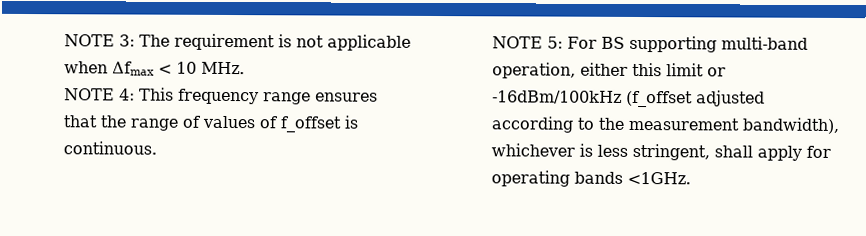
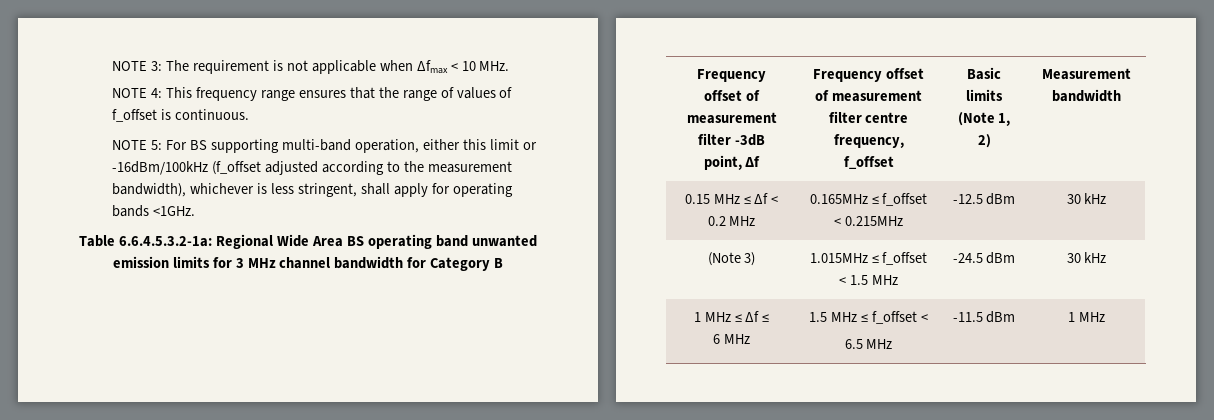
(691, 178) none -> [79,234,537,249] [112,256,504,271] [697,69,766,82] [704,90,760,101] [686,112,777,124] [698,133,765,146] [703,155,761,170] [813,68,924,82] [815,90,922,102] [828,111,909,123] [833,134,904,148] [843,156,894,169] [967,67,1001,80] [966,89,1003,101] [957,112,1011,126] [977,134,991,148] [1042,68,1131,80] [1052,89,1121,102] [684,193,779,204] [707,216,756,226] [809,193,928,206] [834,216,903,226] [952,193,1016,205] [1066,193,1107,204] [707,252,756,266] [809,252,928,265] [839,275,898,285] [952,252,1016,264] [1066,252,1107,263] [693,311,770,322] [713,334,750,344] [809,311,928,324] [844,339,893,349] [952,311,1016,323] [1068,312,1105,322] // Table 6.6.4.5.3.2-1a: Regional Wide Area BS operating band unwanted emission limits for 3 MHz channel bandwidth for Category B // Frequency offset of measurement filter -3dB point, Δf | Frequency offset of measurement filter centre frequency, f_offset | Basic limits (Note 1, 2) | Measurement bandwidth // 0.15 MHz ≤ Δf < 0.2 MHz | 0.165MHz ≤ f_offset < 0.215MHz | -12.5 dBm | 30 kHz // (Note 3) | 1.015MHz ≤ f_offset < 1.5 MHz | -24.5 dBm | 30 kHz // 1 MHz ≤ Δf ≤ // 6 MHz | 1.5 MHz ≤ f_offset < // 6.5 MHz | -11.5 dBm | 1 MHz

